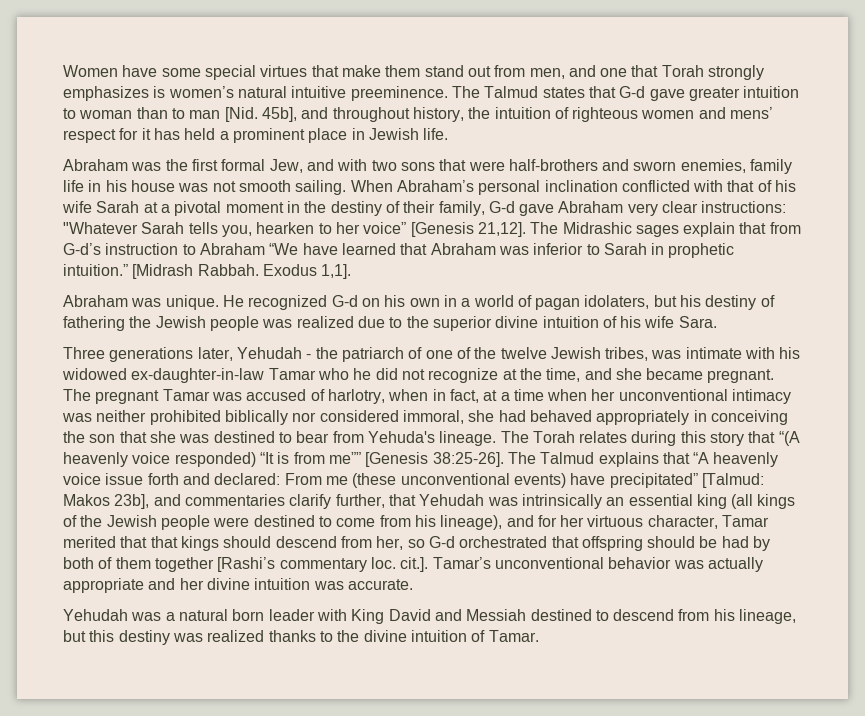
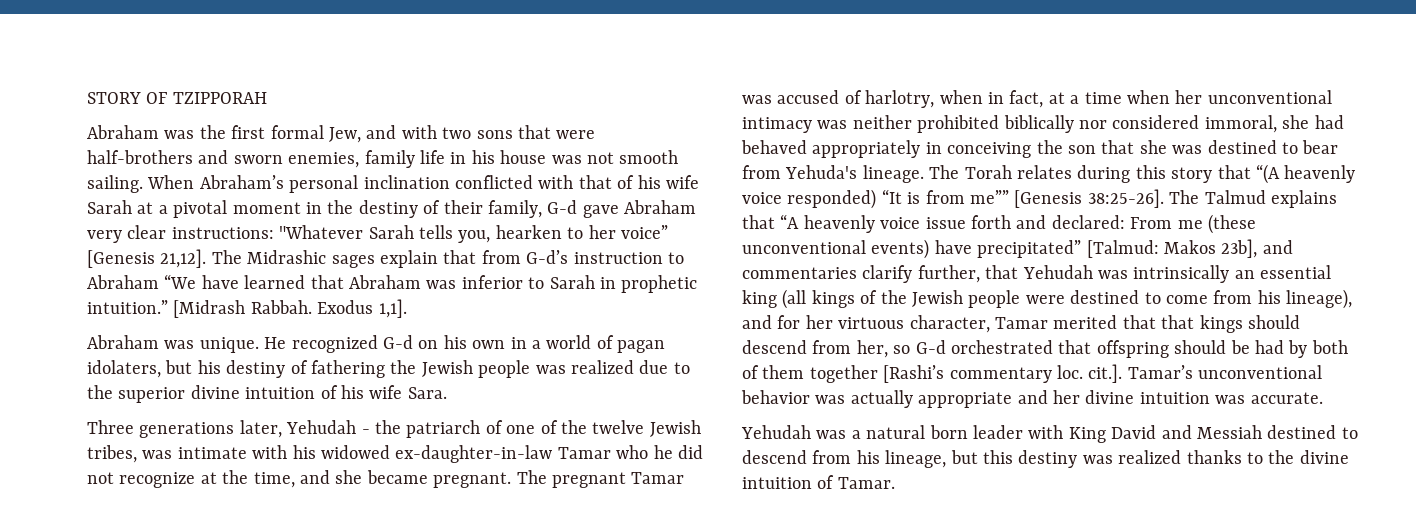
[63,65,765,80] [63,86,800,101] [63,107,774,122] [63,128,449,143] Women have some special virtues that make them stand out from men, and one that Torah strongly emphasizes is women’s natural intuitive preeminence. The Talmud states that G-d gave greater intuition to woman than to man [Nid. 45b], and throughout history, the intuition of righteous women and mens’ respect for it has held a prominent place in Jewish life. -> [87,92,267,104] STORY OF TZIPPORAH

